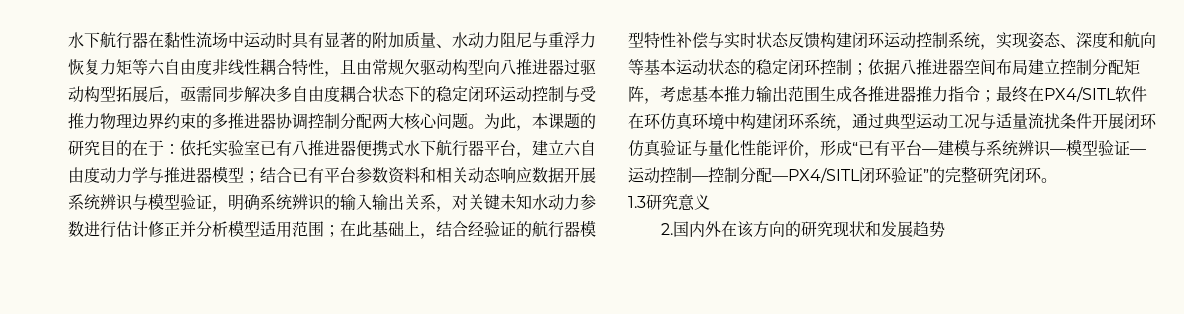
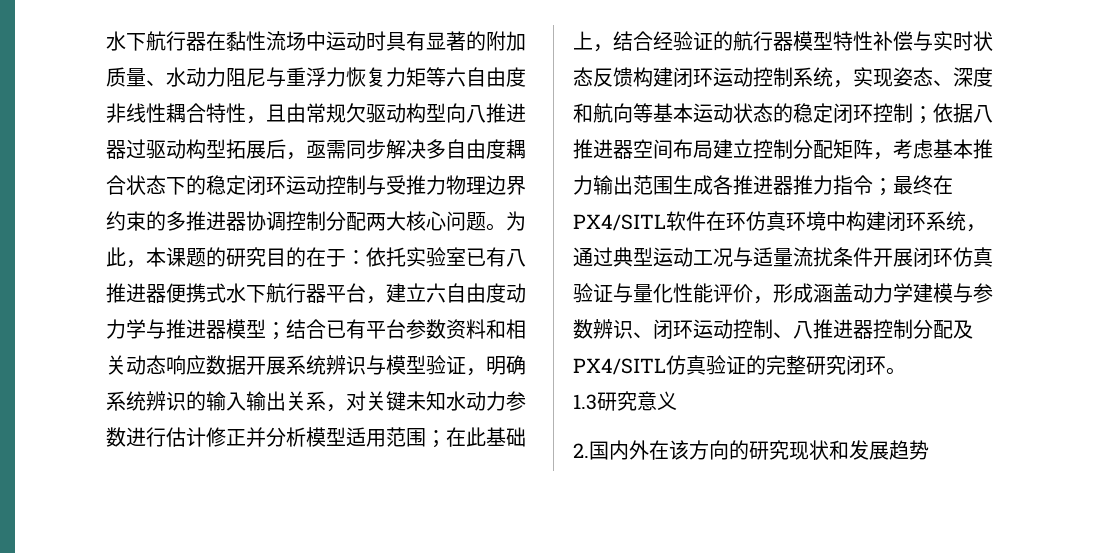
[852,139,1146,157] [628,167,929,184] “已有平台—建模与系统辨识—模型验证—运动控制—控制分配—PX4/SITL闭环验证” -> [813,283,993,303] [573,319,973,340] [573,355,746,375] 涵盖动力学建模与参数辨识、闭环运动控制、八推进器控制分配及PX4/SITL仿真验证

